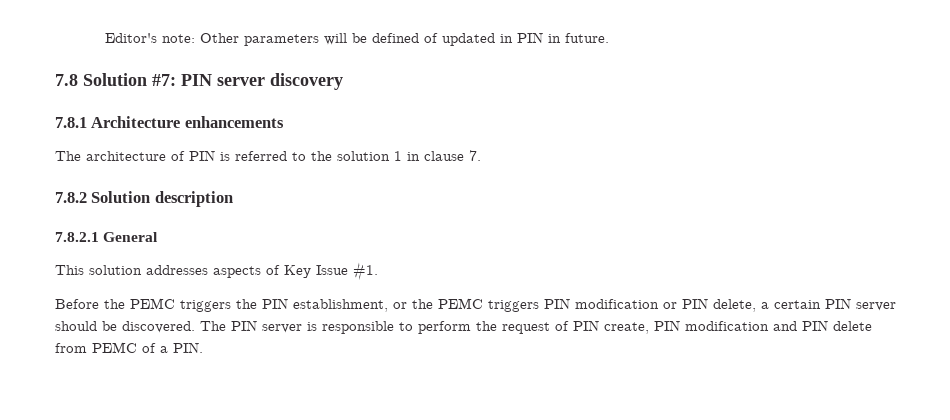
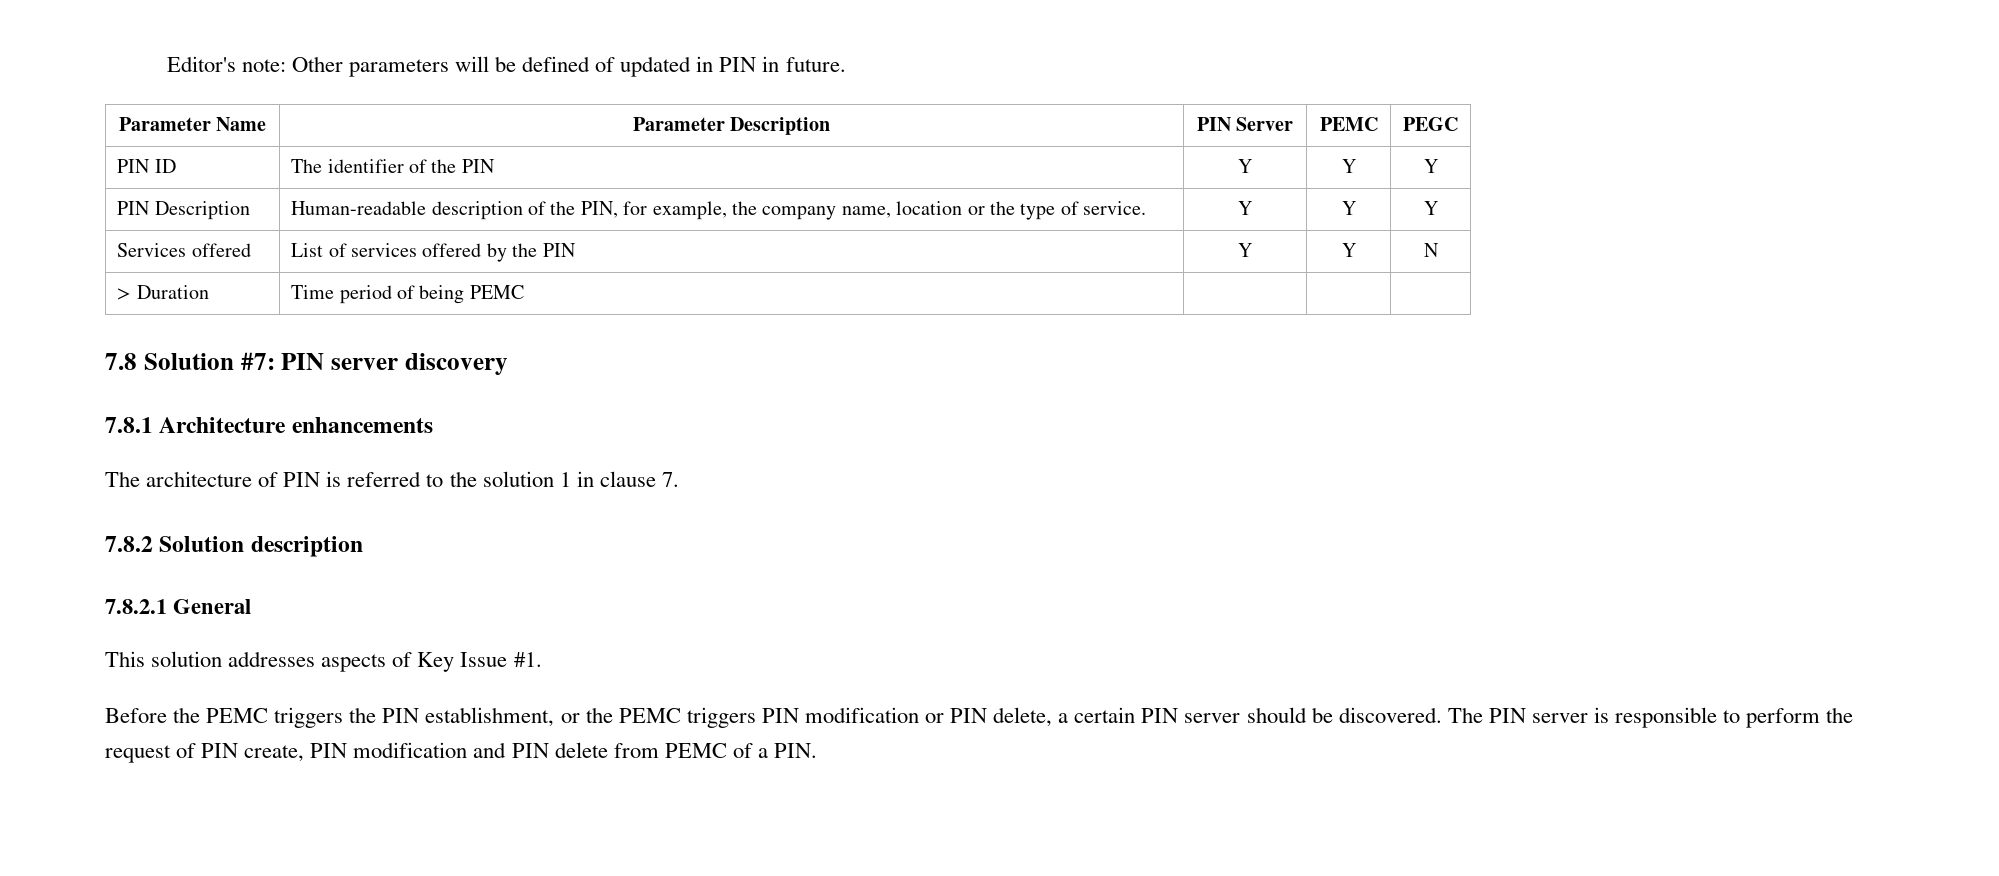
(609, 38) none -> [118,117,267,131] [632,117,831,135] [1196,117,1294,131] [1319,117,1378,131] [1403,117,1458,131] [117,159,176,173] [291,159,495,173] [1238,159,1253,173] [1341,159,1357,173] [1423,159,1439,173] [117,201,250,220] [291,201,1147,220] [1238,201,1253,215] [1341,201,1357,215] [1423,201,1439,215] [117,243,251,257] [291,243,576,262] [1238,243,1253,257] [1341,243,1357,257] [1423,243,1439,257] [117,285,209,300] [291,285,524,304] // Parameter Name | Parameter Description | PIN Server | PEMC | PEGC // PIN ID | The identifier of the PIN | Y | Y | Y // PIN Description | Human-readable description of the PIN, for example, the company name, location or the type of service. | Y | Y | Y // Services offered | List of services offered by the PIN | Y | Y | N // > Duration | Time period of being PEMC | | |

